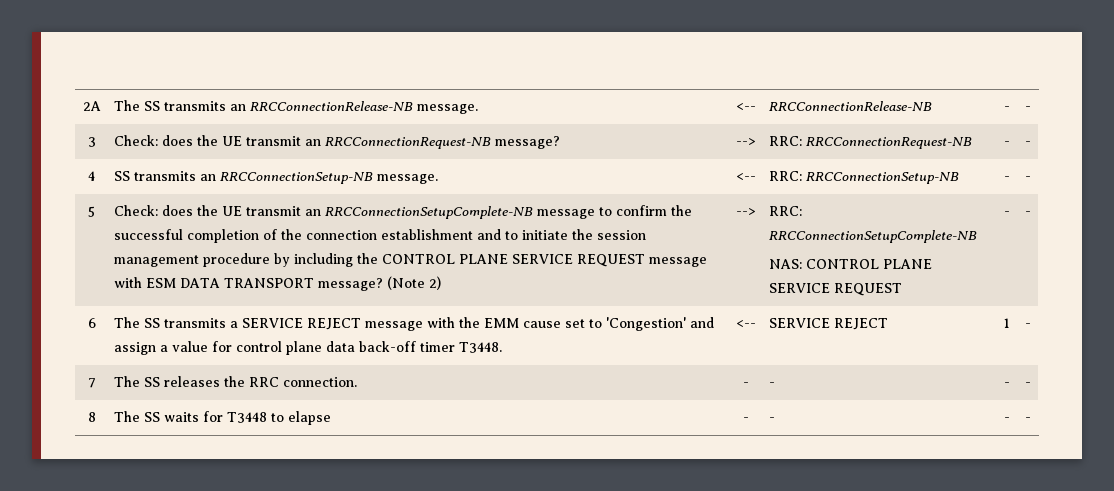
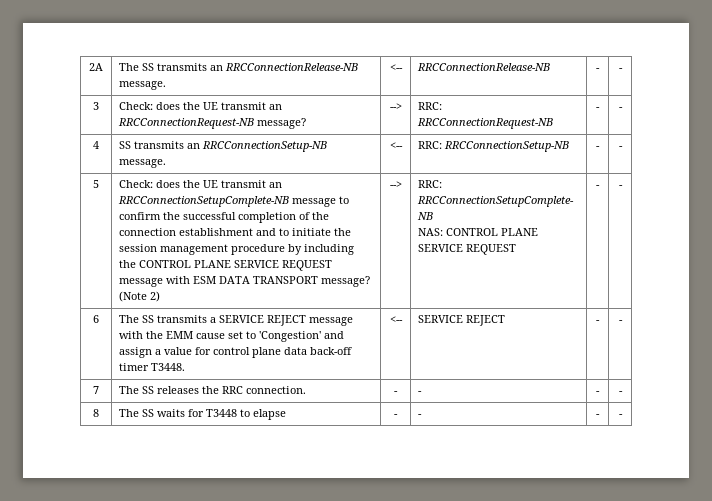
[1004,318,1010,328] 1 -> [596,320,600,323] -

